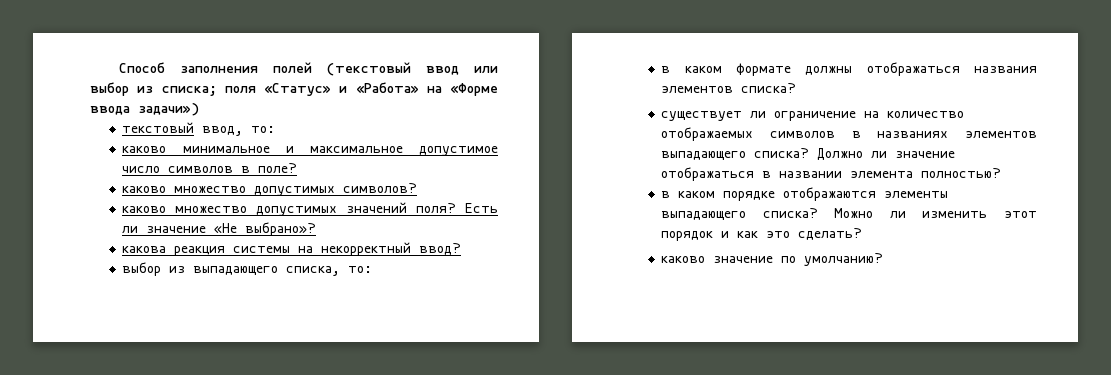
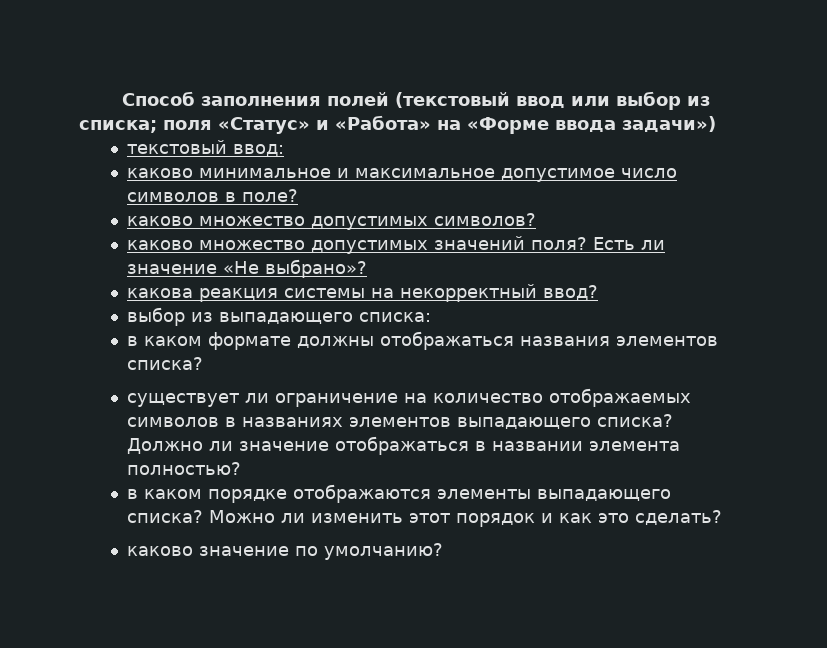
[202,126,276,136] ввод, то: -> [233,144,285,156] ввод:
[286,266,373,276] списка, то: -> [359,312,432,322] списка:

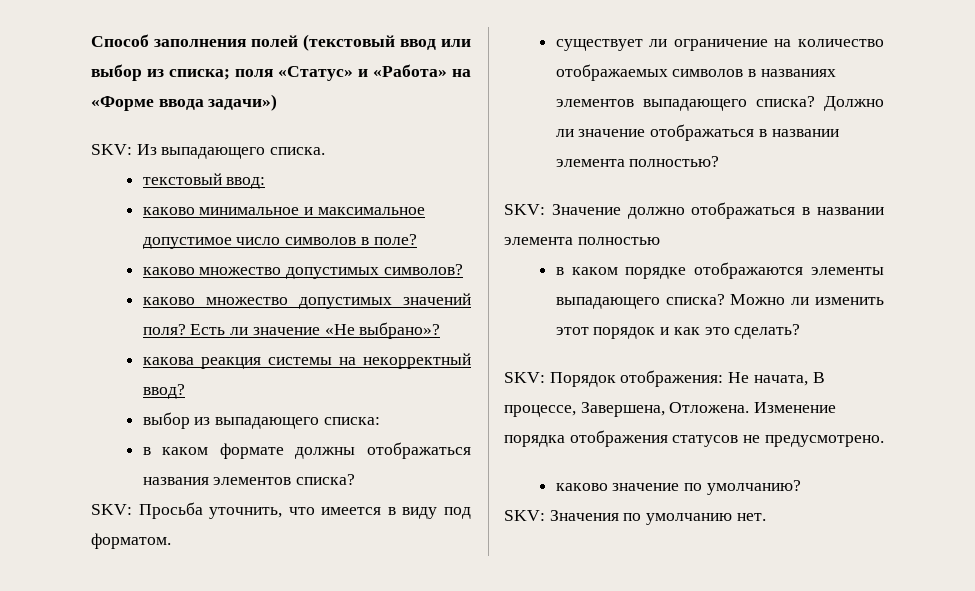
(716, 124) none -> [91,144,326,159] // SKV: Из выпадающего списка.
(204, 363) none -> [91,502,471,519] [91,533,171,549] // SKV: Просьба уточнить, что имеется в виду под форматом.
(242, 468) none -> [504,202,884,219] [504,237,660,245] // SKV: Значение должно отображаться в названии элемента полностью
(723, 517) none -> [504,370,825,387] [504,402,837,417] [504,430,884,447] // SKV: Порядок отображения: Не начата, В процессе, Завершена, Отложена. Изменение порядка отображения статусов не предусмотрено.
(444, 551) none -> [504,510,766,525] // SKV: Значения по умолчанию нет.

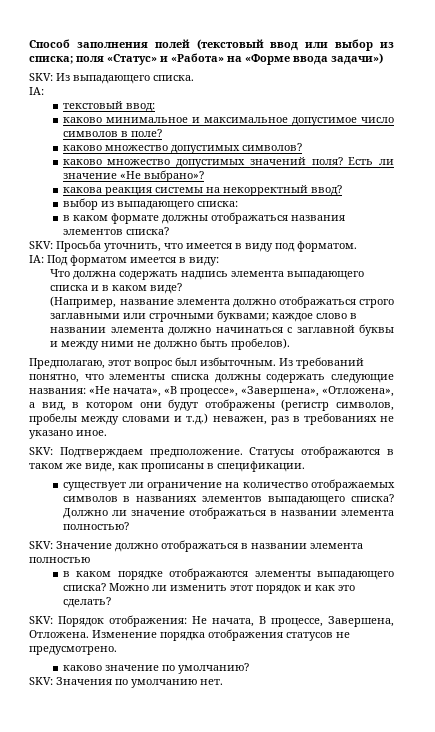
(326, 151) none -> [29,87,44,95] // IA:
(171, 541) none -> [29,255,219,266] [50,269,365,280] [50,283,183,294] [50,296,394,308] [50,310,358,322] [50,324,394,336] [50,338,291,350] [29,357,364,369] [29,374,394,383] [29,386,394,397] [29,399,394,411] [29,413,394,425] [29,430,107,439] [29,446,394,458] [29,461,305,472] // IA: Под форматом имеется в виду: // Что должна содержать надпись элемента выпадающего списка и в каком виде? // (Например, название элемента должно отображаться строго заглавными или строчными буквами; каждое слово в названии элемента должно начинаться с заглавной буквы и между ними не должно быть пробелов). // Предполагаю, этот вопрос был избыточным. Из требований понятно, что элементы списка должны содержать следующие названия: «Не начата», «В процессе», «Завершена», «Отложена», а вид, в котором они будут отображены (регистр символов, пробелы между словами и т.д.) неважен, раз в требованиях не указано иное. // SKV: Подтверждаем предположение. Статусы отображаются в таком же виде, как прописаны в спецификации.

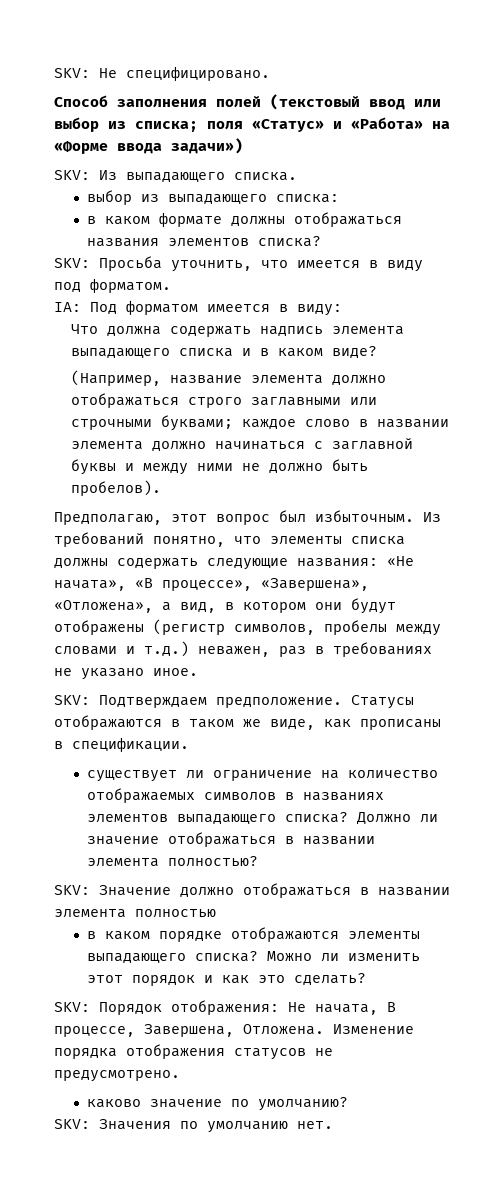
(29, 43) none -> [54,66,270,81] SKV: Не специфицировано. //
[29,87,44,95] [62,101,155,112] [62,117,394,126] [62,129,162,137] [62,143,302,154] [62,157,394,168] [62,170,204,182] [62,185,342,196] // IA: // текстовый ввод: // каково минимальное и максимальное допустимое число символов в поле? // каково множество допустимых символов? // каково множество допустимых значений поля? Есть ли значение «Не выбрано»? // какова реакция системы на некорректный ввод? -> (297, 176) none

